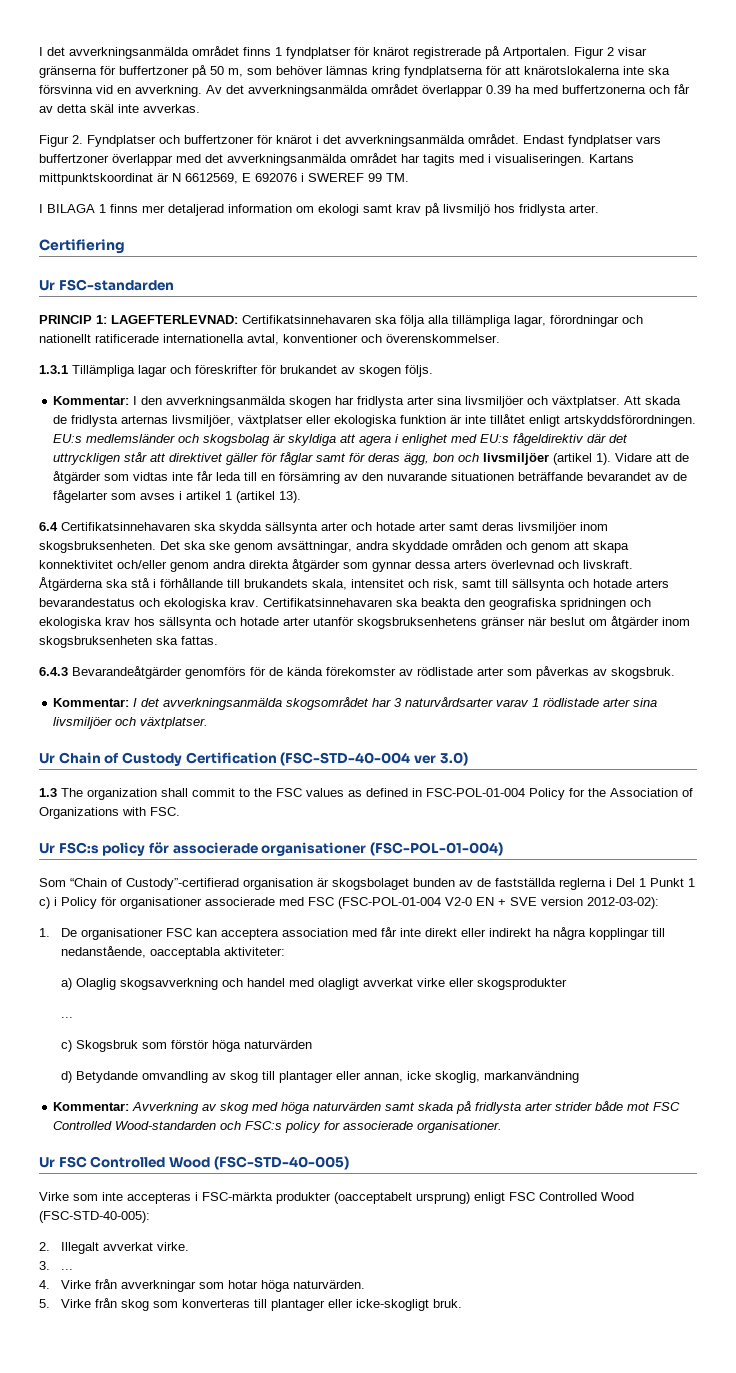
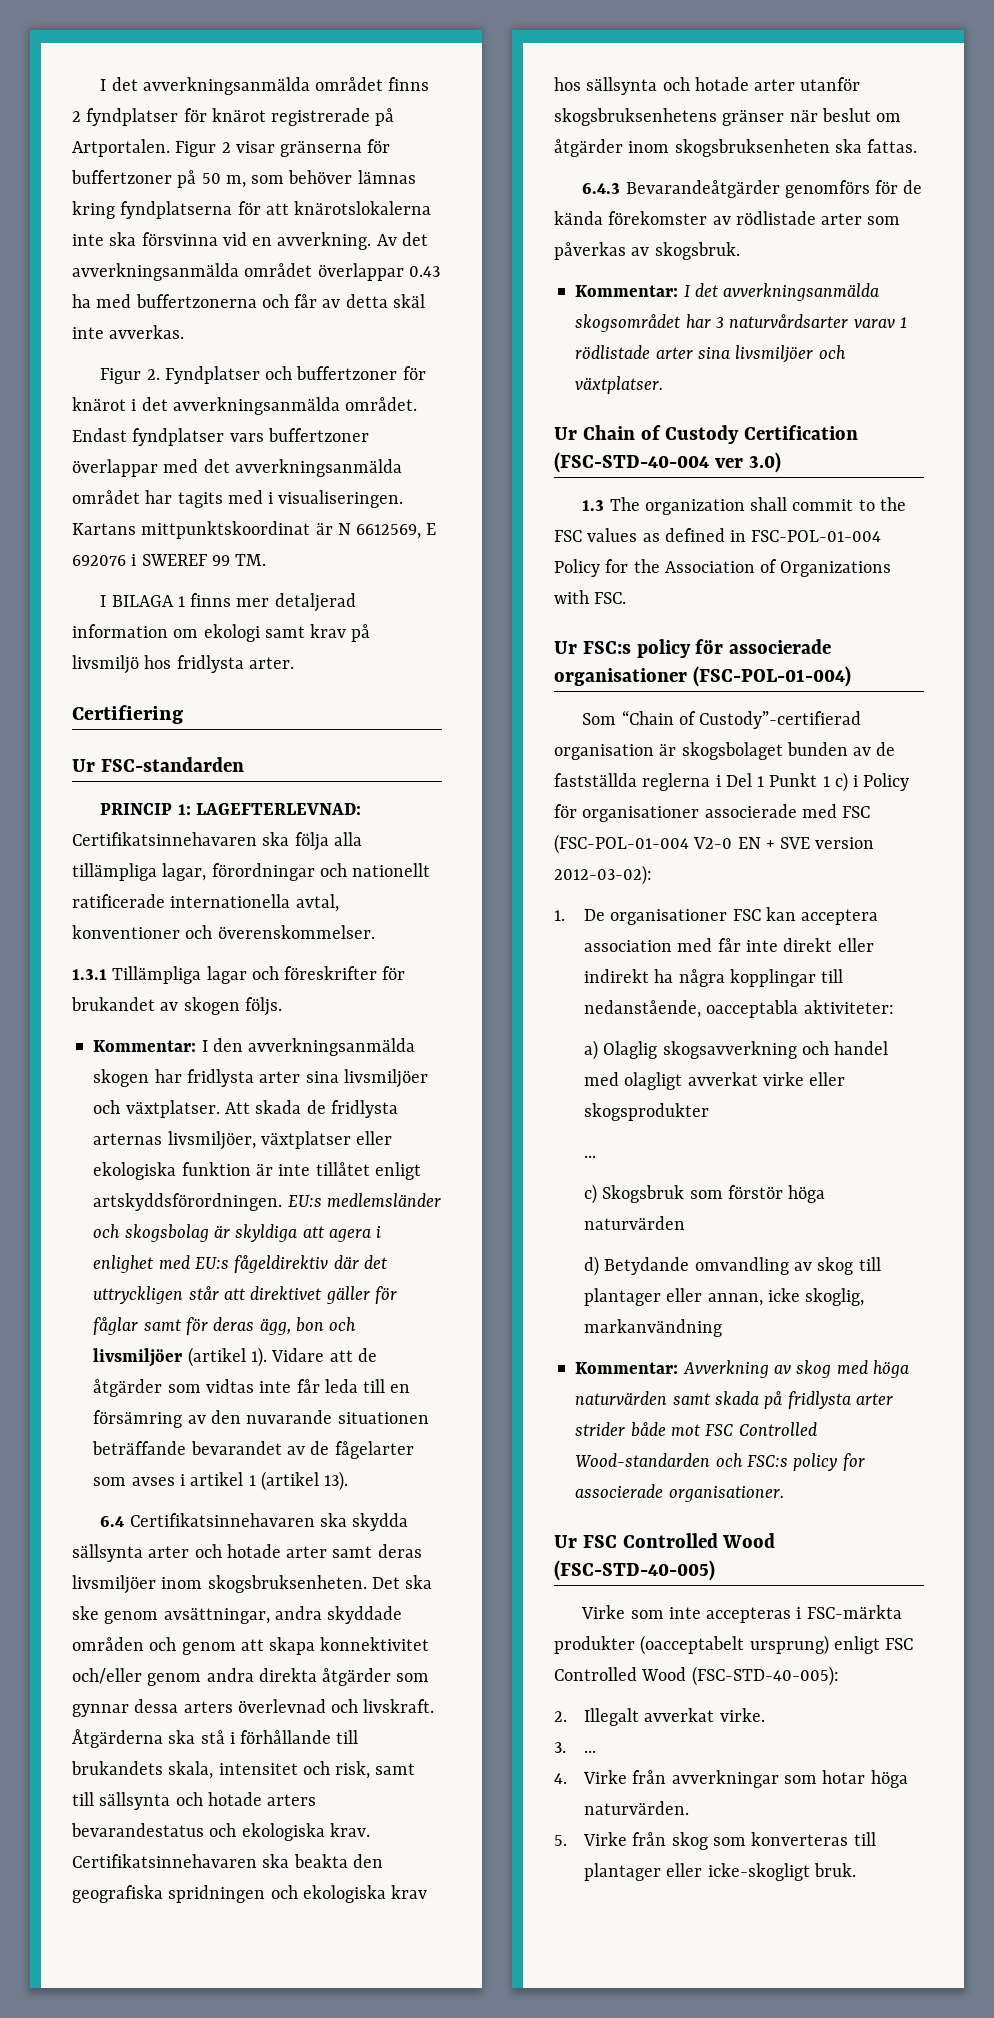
[275,47,282,56] 1 -> [72,111,81,122] 2
[486,85,511,94] 0.39 -> [408,266,440,277] 0.43

